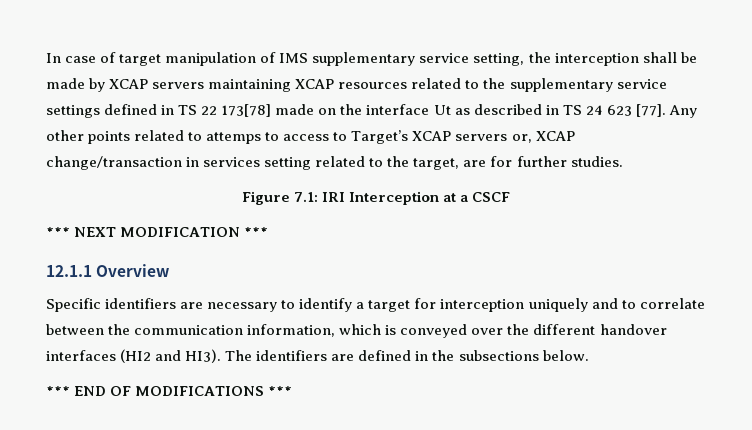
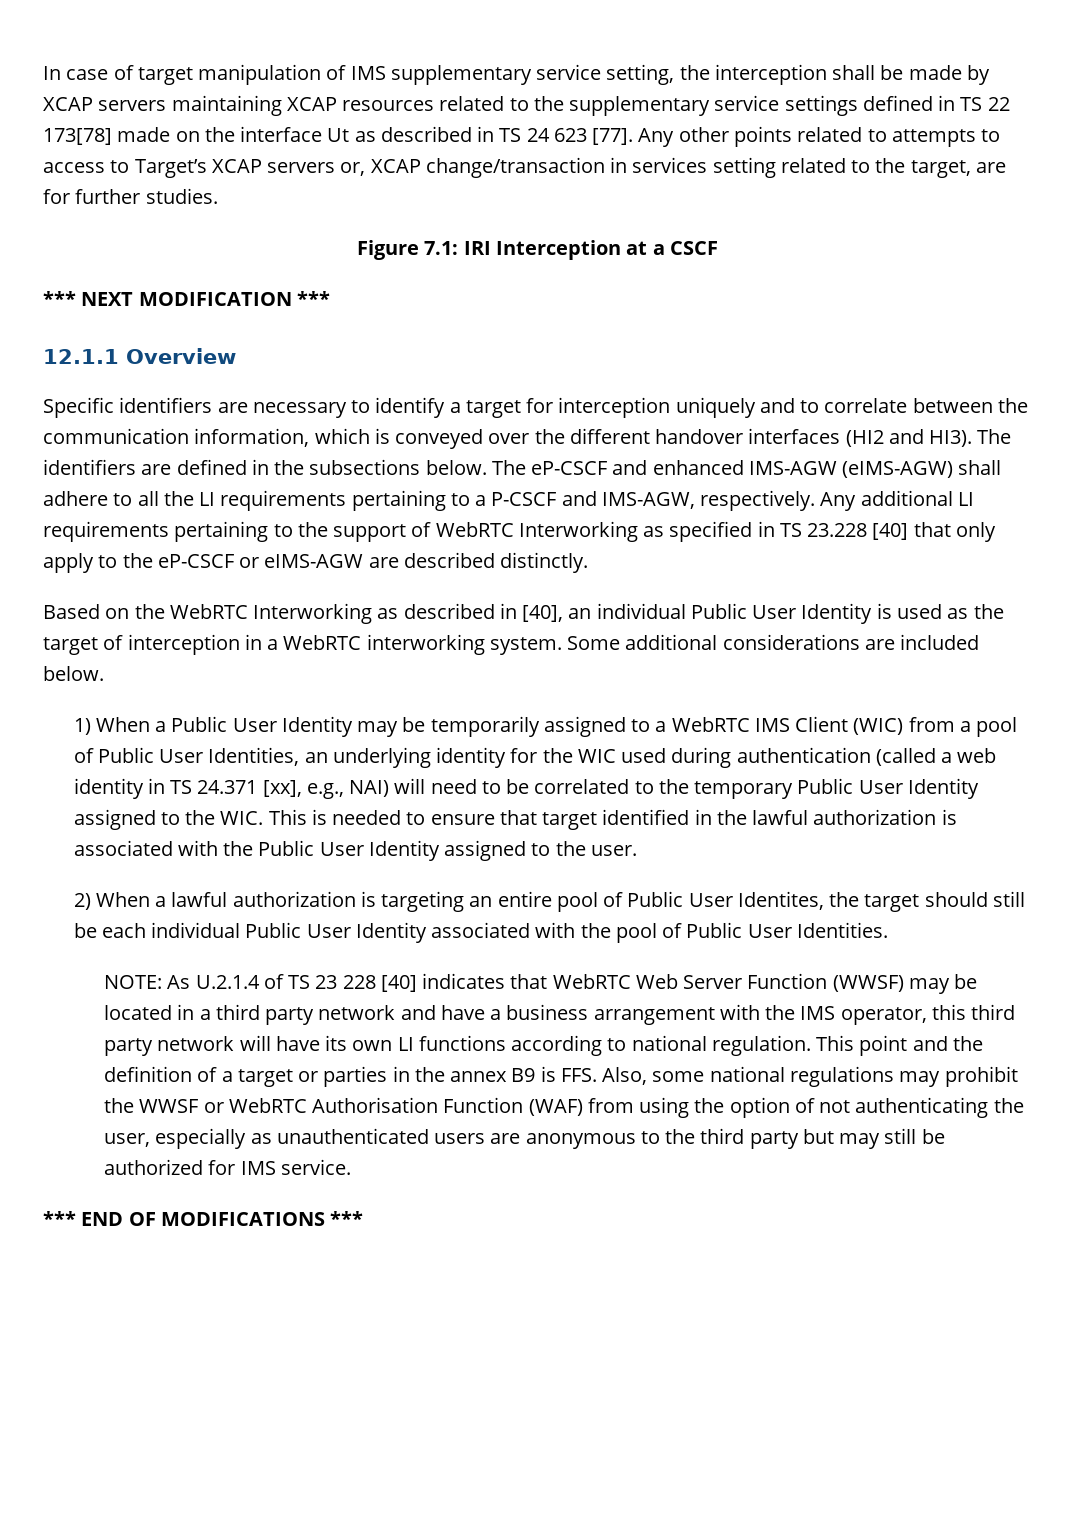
[206,132,262,144] attemps -> [891,129,976,147] attempts
(589, 355) none -> [491,460,1002,478] [43,490,974,511] [43,521,996,542] [43,552,589,573] [43,603,1004,624] [43,634,980,655] [43,666,104,681] [73,716,1018,737] [73,747,997,768] [73,778,979,799] [73,809,957,830] [73,840,637,861] [73,891,1025,912] [73,922,888,943] [103,973,978,994] [103,1004,1016,1025] [103,1035,983,1056] [103,1066,1018,1087] [103,1097,1024,1118] [103,1128,945,1149] [103,1159,351,1175] The eP-CSCF and enhanced IMS-AGW (eIMS-AGW) shall adhere to all the LI requirements pertaining to a P-CSCF and IMS-AGW, respectively. Any additional LI requirements pertaining to the support of WebRTC Interworking as specified in TS 23.228 [40] that only apply to the eP-CSCF or eIMS-AGW are described distinctly. // Based on the WebRTC Interworking as described in [40], an individual Public User Identity is used as the target of interception in a WebRTC interworking system. Some additional considerations are included below. // 1) When a Public User Identity may be temporarily assigned to a WebRTC IMS Client (WIC) from a pool of Public User Identities, an underlying identity for the WIC used during authentication (called a web identity in TS 24.371 [xx], e.g., NAI) will need to be correlated to the temporary Public User Identity assigned to the WIC. This is needed to ensure that target identified in the lawful authorization is associated with the Public User Identity assigned to the user. // 2) When a lawful authorization is targeting an entire pool of Public User Identites, the target should still be each individual Public User Identity associated with the pool of Public User Identities. // NOTE: As U.2.1.4 of TS 23 228 [40] indicates that WebRTC Web Server Function (WWSF) may be located in a third party network and have a business arrangement with the IMS operator, this third party network will have its own LI functions according to national regulation. This point and the definition of a target or parties in the annex B9 is FFS. Also, some national regulations may prohibit the WWSF or WebRTC Authorisation Function (WAF) from using the option of not authenticating the user, especially as unauthenticated users are anonymous to the third party but may still be authorized for IMS service.

